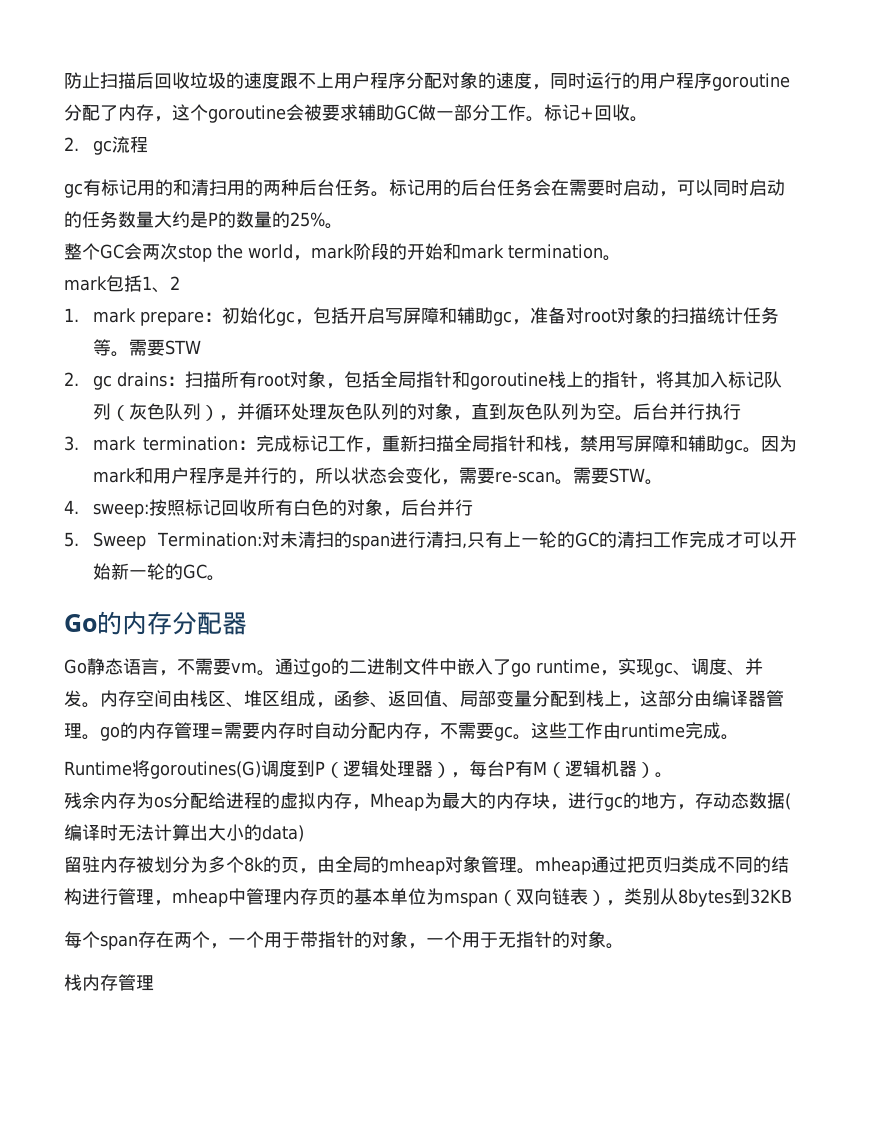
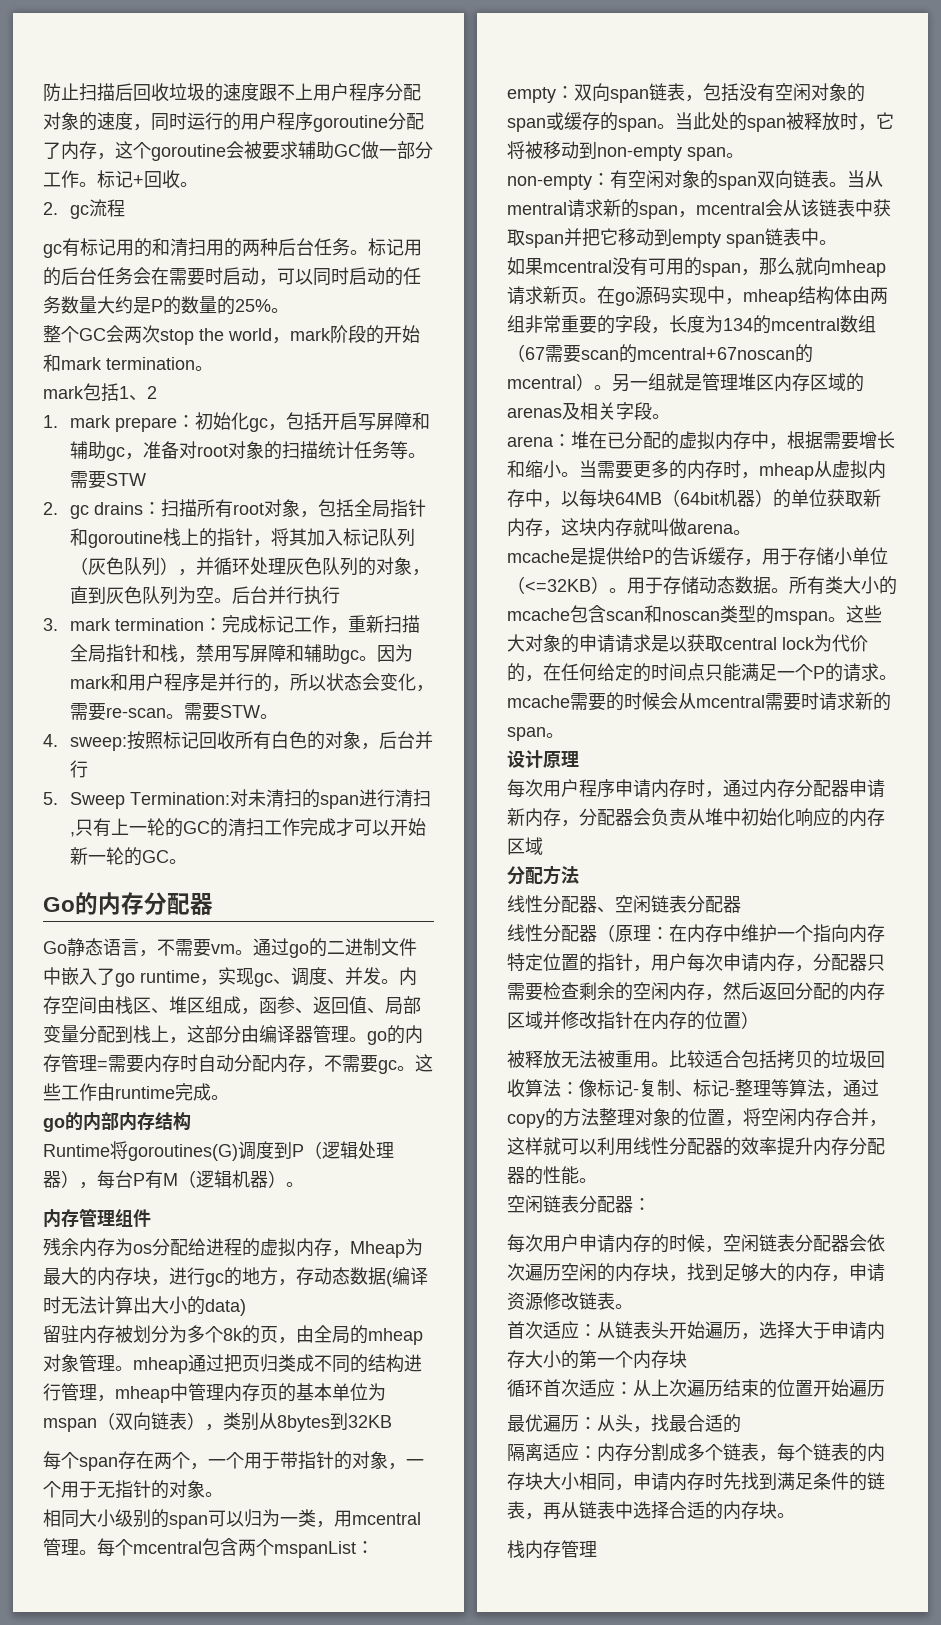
(739, 737) none -> [43,1112,191,1132] // go的内部内存结构
(673, 775) none -> [43,1208,151,1228] // 内存管理组件
(624, 946) none -> [43,1509,421,1529] [43,1538,374,1558] [507,83,865,103] [507,112,894,132] [507,141,744,161] [507,170,883,190] [507,199,891,219] [507,228,837,248] [507,257,886,277] [507,286,888,306] [507,315,876,334] [507,344,813,363] [507,373,864,392] [507,402,670,420] [507,431,895,450] [507,460,886,480] [507,489,881,508] [507,518,751,537] [507,547,888,566] [507,576,897,595] [507,605,882,625] [507,634,868,653] [507,663,897,682] [507,692,891,711] [507,727,564,741] [507,750,579,768] [507,779,885,798] [507,808,885,827] [507,837,543,855] [507,865,579,885] [507,895,741,913] [507,924,885,943] [507,953,885,972] [507,982,885,1001] [507,1011,759,1030] [507,1050,885,1069] [507,1079,879,1098] [507,1108,887,1128] [507,1137,885,1156] [507,1166,597,1185] [507,1195,651,1213] [507,1234,885,1253] [507,1263,885,1282] [507,1292,633,1311] [507,1321,885,1340] [507,1350,687,1369] [507,1379,885,1398] [507,1414,741,1433] [507,1443,885,1462] [507,1472,885,1491] [507,1501,795,1520] // 相同大小级别的span可以归为一类，用mcentral管理。每个mcentral包含两个mspanList：empty：双向span链表，包括没有空闲对象的span或缓存的span。当此处的span被释放时，它将被移动到non-empty span。 // non-empty：有空闲对象的span双向链表。当从mentral请求新的span，mcentral会从该链表中获取span并把它移动到empty span链表中。 // 如果mcentral没有可用的span，那么就向mheap请求新页。在go源码实现中，mheap结构体由两组非常重要的字段，长度为134的mcentral数组（67需要scan的mcentral+67noscan的mcentral）。另一组就是管理堆区内存区域的arenas及相关字段。 // arena：堆在已分配的虚拟内存中，根据需要增长和缩小。当需要更多的内存时，mheap从虚拟内存中，以每块64MB（64bit机器）的单位获取新内存，这块内存就叫做arena。 // mcache是提供给P的告诉缓存，用于存储小单位（<=32KB）。用于存储动态数据。所有类大小的mcache包含scan和noscan类型的mspan。这些大对象的申请请求是以获取central lock为代价的，在任何给定的时间点只能满足一个P的请求。mcache需要的时候会从mcentral需要时请求新的span。 // 设计原理 // 每次用户程序申请内存时，通过内存分配器申请新内存，分配器会负责从堆中初始化响应的内存区域 // 分配方法 // 线性分配器、空闲链表分配器 // 线性分配器（原理：在内存中维护一个指向内存特定位置的指针，用户每次申请内存，分配器只需要检查剩余的空闲内存，然后返回分配的内存区域并修改指针在内存的位置） // 被释放无法被重用。比较适合包括拷贝的垃圾回收算法：像标记-复制、标记-整理等算法，通过copy的方法整理对象的位置，将空闲内存合并，这样就可以利用线性分配器的效率提升内存分配器的性能。 // 空闲链表分配器： // 每次用户申请内存的时候，空闲链表分配器会依次遍历空闲的内存块，找到足够大的内存，申请资源修改链表。 // 首次适应：从链表头开始遍历，选择大于申请内存大小的第一个内存块 // 循环首次适应：从上次遍历结束的位置开始遍历 // 最优遍历：从头，找最合适的 // 隔离适应：内存分割成多个链表，每个链表的内存块大小相同，申请内存时先找到满足条件的链表，再从链表中选择合适的内存块。

